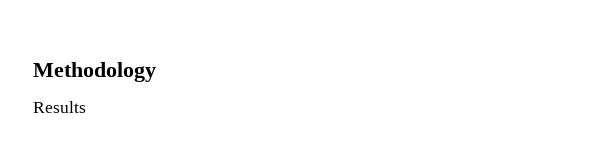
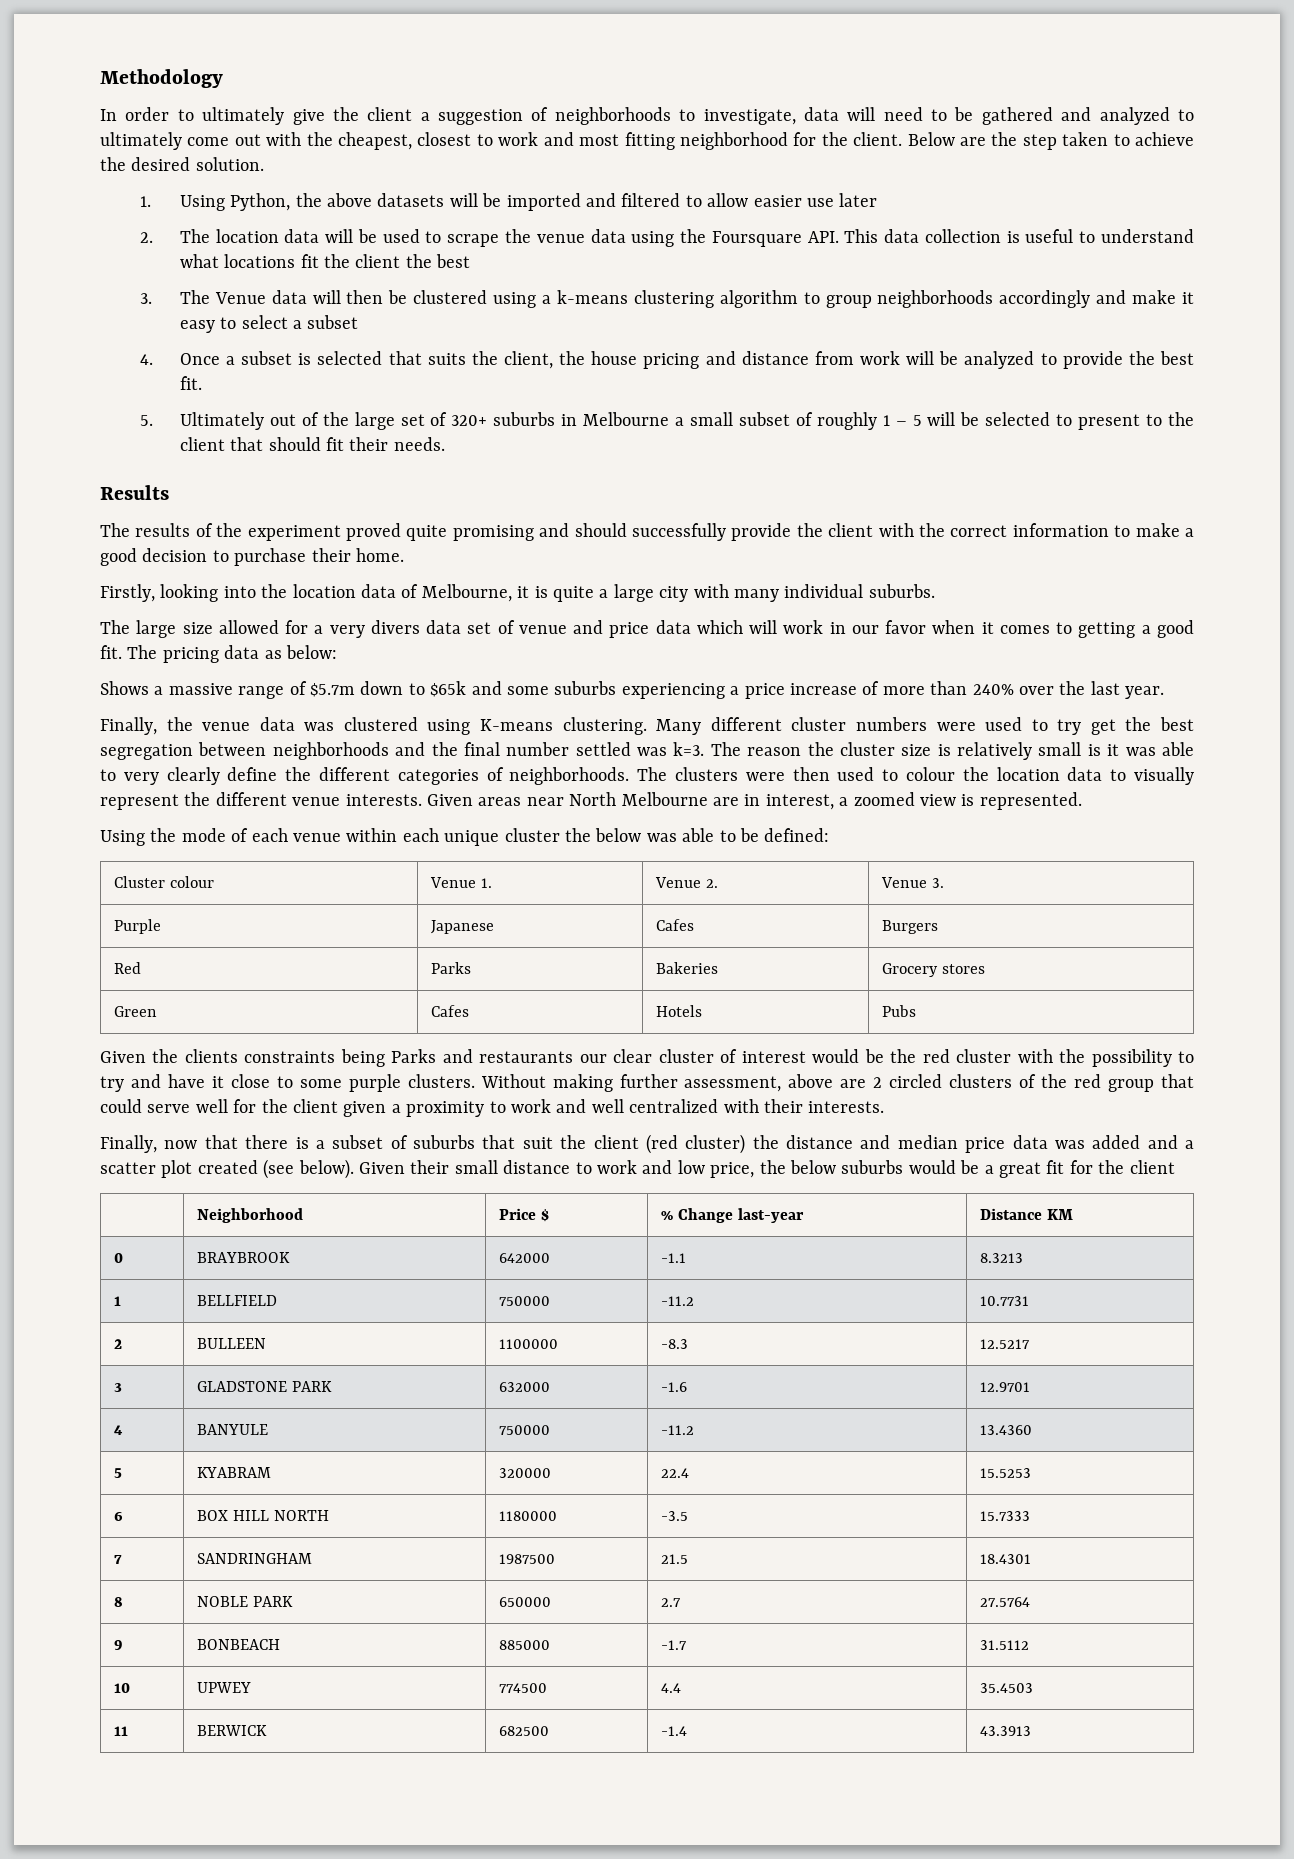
[33,101,86,113] Results -> [100,107,1194,125] [100,132,1194,150] [100,157,264,171] [139,193,878,211] [139,229,1194,247] [179,254,471,268] [139,290,1194,308] [179,315,359,333] [139,351,1195,369] [179,376,202,390] [139,412,1194,430] [179,437,445,451] [100,485,169,500] [100,523,1194,541] [100,548,404,566] [100,584,935,602] [100,620,1194,638] [100,645,337,663] [100,681,1165,699] [100,717,1194,735] [100,742,1194,760] [100,767,1194,785] [100,792,1082,810] [100,828,830,846] [114,876,215,888] [430,877,493,888] [655,877,719,888] [881,877,945,888] [114,919,162,934] [431,920,495,934] [656,919,695,931] [882,920,939,934] [114,962,142,974] [431,962,472,974] [656,962,719,974] [882,963,986,977] [114,1006,158,1017] [431,1005,470,1017] [656,1005,703,1017] [882,1005,917,1017] [100,1049,1194,1067] [100,1074,1195,1092] [100,1099,885,1117] [100,1134,1194,1154] [100,1159,1175,1179] [197,1208,304,1223] [499,1208,550,1222] [661,1208,805,1223] [980,1208,1074,1220] [114,1253,124,1263] [197,1252,291,1263] [499,1253,551,1263] [661,1253,687,1263] [980,1253,1024,1263] [114,1296,122,1306] [197,1295,278,1306] [499,1296,551,1306] [661,1296,695,1306] [980,1296,1030,1306] [114,1339,123,1349] [197,1338,267,1349] [499,1339,559,1349] [661,1339,689,1349] [980,1339,1031,1349] [114,1383,123,1392] [197,1381,333,1392] [499,1382,551,1392] [661,1382,688,1392] [980,1382,1031,1392] [114,1425,124,1435] [197,1424,269,1435] [499,1425,551,1435] [661,1425,695,1435] [980,1425,1033,1435] [114,1468,123,1478] [197,1467,272,1478] [499,1468,552,1478] [661,1468,690,1478] [980,1468,1032,1478] [114,1512,124,1521] [197,1510,330,1521] [499,1511,558,1521] [661,1511,689,1521] [980,1511,1031,1521] [114,1555,123,1564] [197,1553,313,1564] [499,1554,556,1564] [661,1554,689,1564] [980,1554,1032,1564] [114,1597,124,1607] [197,1596,294,1607] [499,1597,552,1607] [661,1598,682,1607] [980,1597,1031,1607] [114,1640,124,1650] [197,1639,281,1650] [499,1640,551,1650] [661,1640,688,1650] [980,1640,1030,1650] [114,1683,131,1693] [197,1682,252,1693] [499,1683,548,1693] [661,1683,682,1693] [980,1683,1034,1693] [114,1726,129,1736] [197,1725,268,1736] [499,1726,550,1736] [661,1726,688,1736] [980,1726,1032,1736] In order to ultimately give the client a suggestion of neighborhoods to investigate, data will need to be gathered and analyzed to ultimately come out with the cheapest, closest to work and most fitting neighborhood for the client. Below are the step taken to achieve the desired solution. // 1. Using Python, the above datasets will be imported and filtered to allow easier use later // 2. The location data will be used to scrape the venue data using the Foursquare API. This data collection is useful to understand what locations fit the client the best // 3. The Venue data will then be clustered using a k-means clustering algorithm to group neighborhoods accordingly and make it easy to select a subset // 4. Once a subset is selected that suits the client, the house pricing and distance from work will be analyzed to provide the best fit. // 5. Ultimately out of the large set of 320+ suburbs in Melbourne a small subset of roughly 1 – 5 will be selected to present to the client that should fit their needs. // Results // The results of the experiment proved quite promising and should successfully provide the client with the correct information to make a good decision to purchase their home. // Firstly, looking into the location data of Melbourne, it is quite a large city with many individual suburbs. // The large size allowed for a very divers data set of venue and price data which will work in our favor when it comes to getting a good fit. The pricing data as below: // Shows a massive range of $5.7m down to $65k and some suburbs experiencing a price increase of more than 240% over the last year. // Finally, the venue data was clustered using K-means clustering. Many different cluster numbers were used to try get the best segregation between neighborhoods and the final number settled was k=3. The reason the cluster size is relatively small is it was able to very clearly define the different categories of neighborhoods. The clusters were then used to colour the location data to visually represent the different venue interests. Given areas near North Melbourne are in interest, a zoomed view is represented. // Using the mode of each venue within each unique cluster the below was able to be defined: // Cluster colour | Venue 1. | Venue 2. | Venue 3. // Purple | Japanese | Cafes | Burgers // Red | Parks | Bakeries | Grocery stores // Green | Cafes | Hotels | Pubs // Given the clients constraints being Parks and restaurants our clear cluster of interest would be the red cluster with the possibility to try and have it close to some purple clusters. Without making further assessment, above are 2 circled clusters of the red group that could serve well for the client given a proximity to work and well centralized with their interests. // Finally, now that there is a subset of suburbs that suit the client (red cluster) the distance and median price data was added and a scatter plot created (see below). Given their small distance to work and low price, the below suburbs would be a great fit for the client // | Neighborhood | Price $ | % Change last-year | Distance KM // 0 | BRAYBROOK | 642000 | -1.1 | 8.3213 // 1 | BELLFIELD | 750000 | -11.2 | 10.7731 // 2 | BULLEEN | 1100000 | -8.3 | 12.5217 // 3 | GLADSTONE PARK | 632000 | -1.6 | 12.9701 // 4 | BANYULE | 750000 | -11.2 | 13.4360 // 5 | KYABRAM | 320000 | 22.4 | 15.5253 // 6 | BOX HILL NORTH | 1180000 | -3.5 | 15.7333 // 7 | SANDRINGHAM | 1987500 | 21.5 | 18.4301 // 8 | NOBLE PARK | 650000 | 2.7 | 27.5764 // 9 | BONBEACH | 885000 | -1.7 | 31.5112 // 10 | UPWEY | 774500 | 4.4 | 35.4503 // 11 | BERWICK | 682500 | -1.4 | 43.3913

